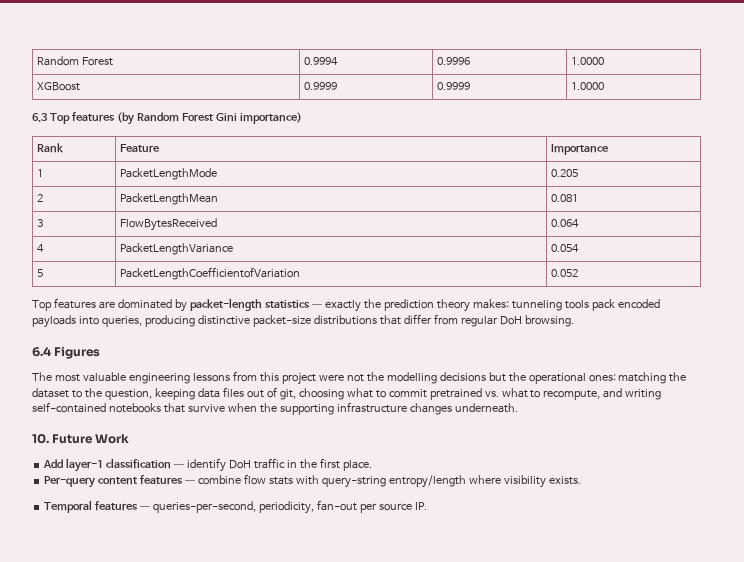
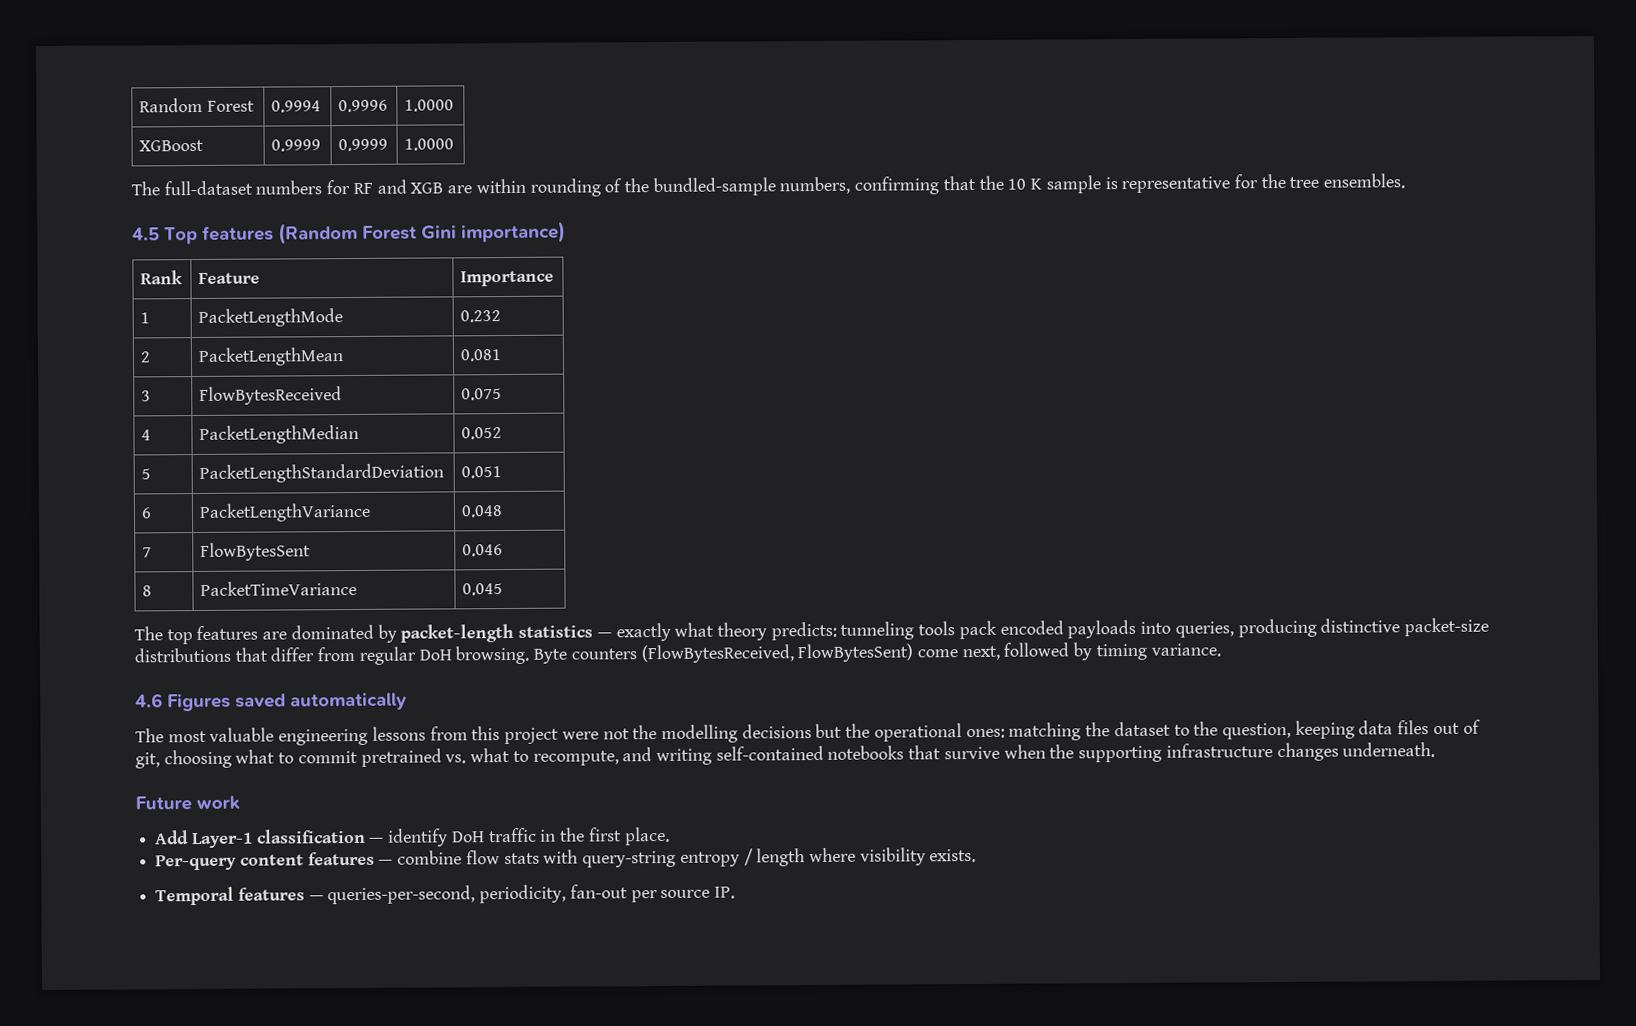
[32,112,179,125] 6.3 Top features (by Random -> [131,173,1406,197] [132,222,358,245] The full-dataset numbers for RF and XGB are within rounding of the bundled-sample numbers, confirming that the 10 K sample is representative for the tree ensembles. // 4.5 Top features (Random
[550,169,578,177] 0.205 -> [460,310,502,323] 0.232
[550,219,579,227] 0.064 -> [461,388,503,401] 0.075
[119,243,233,255] [550,244,579,252] PacketLengthVariance | 0.054 -> [199,424,360,444] [461,427,503,440] PacketLengthMedian | 0.052
[119,267,300,280] [550,269,578,277] [32,300,52,311] PacketLengthCoefficientofVariation | 0.052 // Top -> [199,463,445,483] [461,466,503,479] [141,507,153,519] [199,502,372,522] [461,505,504,518] [142,547,153,558] [200,542,312,561] [462,544,504,557] [142,585,153,597] [200,580,358,596] [462,583,504,596] [134,626,193,645] PacketLengthStandardDeviation | 0.051 // 6 | PacketLengthVariance | 0.048 // 7 | FlowBytesSent | 0.046 // 8 | PacketTimeVariance | 0.045 // The top
[363,299,509,312] the prediction theory makes: -> [674,621,837,641] what theory predicts:
[32,347,51,357] // 6.4 -> [533,642,1221,664] [135,693,163,708] Byte counters (FlowBytesReceived, FlowBytesSent) come next, followed by timing variance. // 4.6
(101, 352) none -> [235,692,407,711] saved automatically
[32,433,130,444] 10. Future Work -> [135,795,240,811] Future work
[66,458,104,472] layer-1 -> [191,832,253,849] Layer-1
[388,475,466,488] entropy/length -> [679,848,806,867] entropy / length

